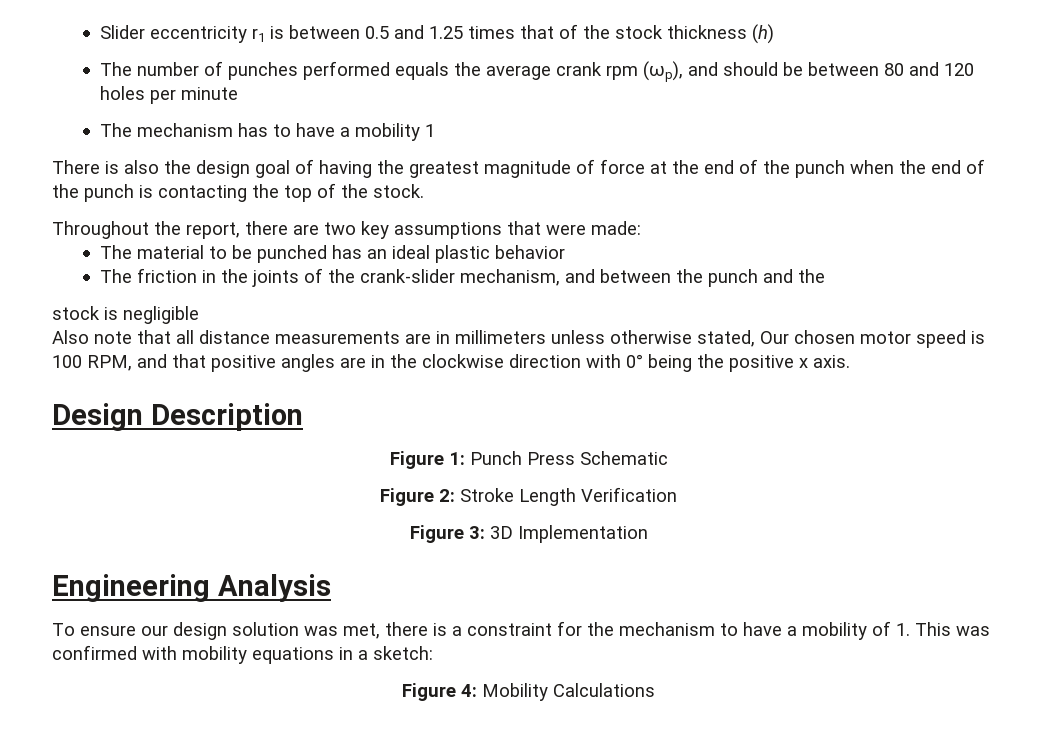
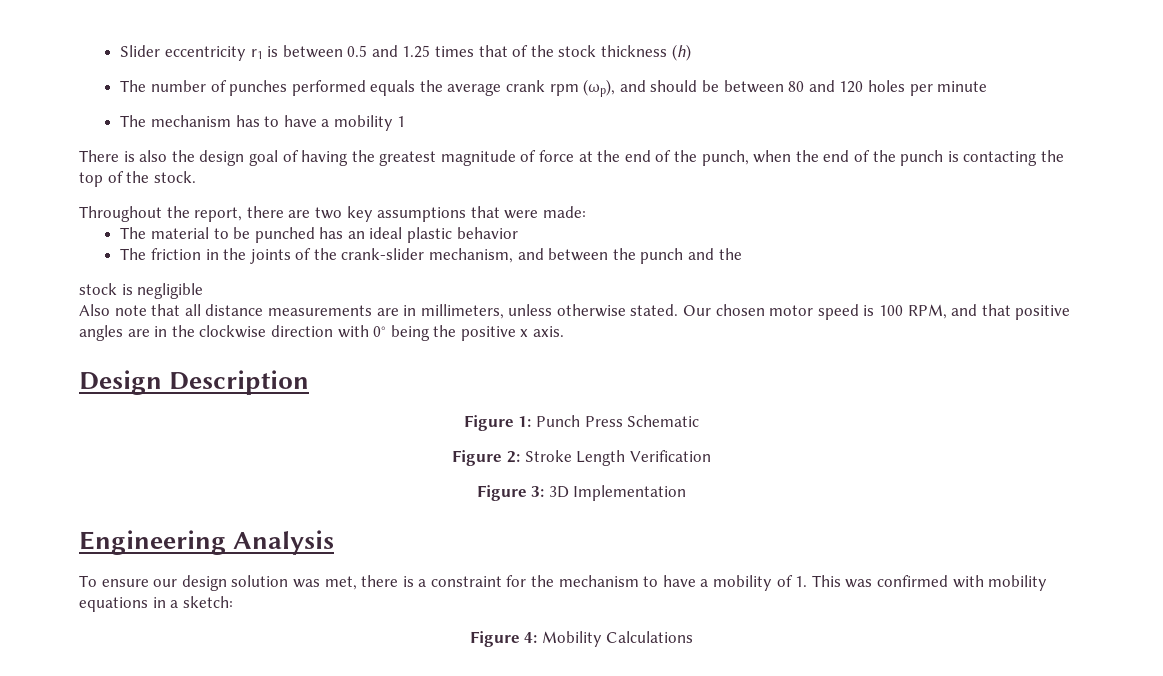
[795,160,845,178] punch -> [701,150,749,166] punch,
[455,330,546,344] millimeters -> [420,304,504,319] millimeters,
[697,330,755,347] stated, -> [630,304,679,316] stated.

